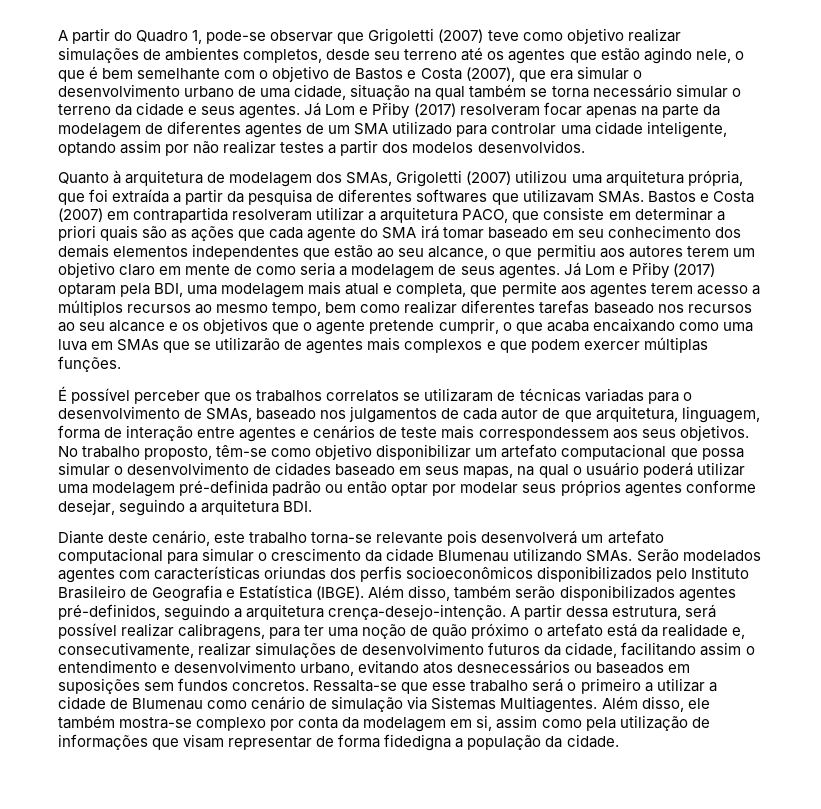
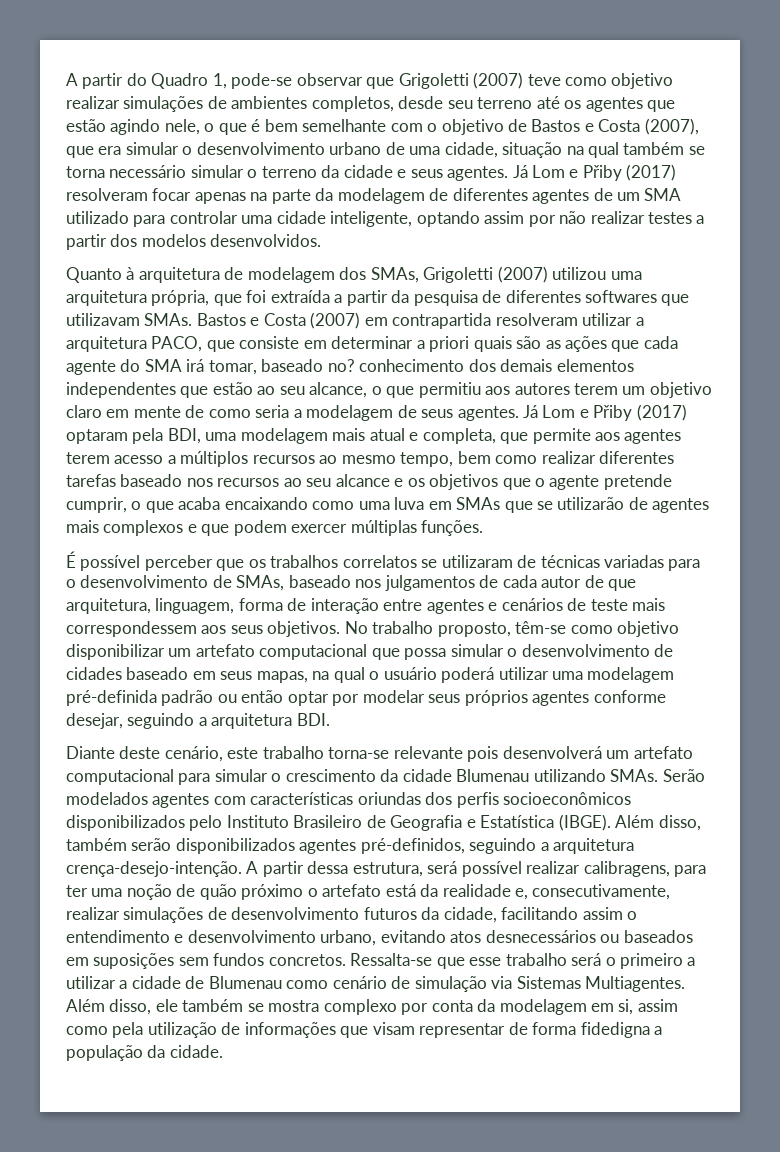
[442,227,604,239] tomar baseado em seu -> [208,359,355,375] tomar, baseado no?
[119,717,193,729] mostra-se -> [247,1000,320,1012] se mostra

